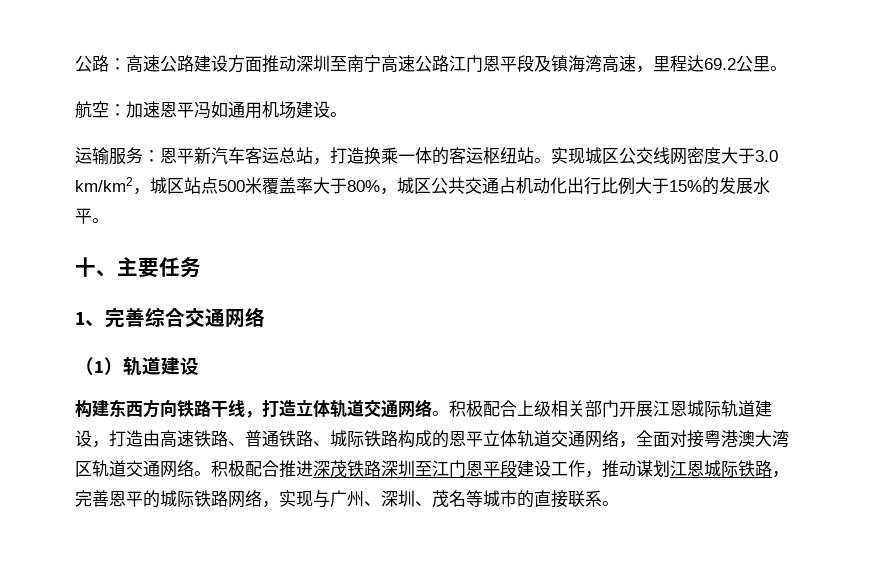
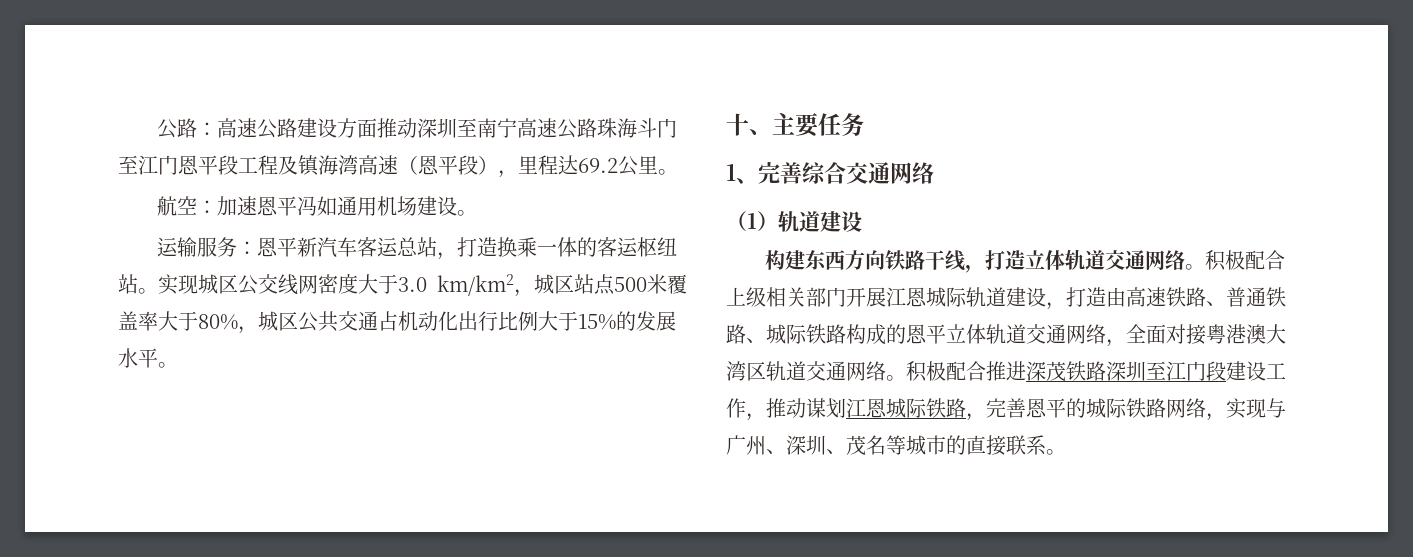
[449,55,534,72] 江门恩平段 -> [597,118,678,138] [118,155,278,175] 珠海斗门至江门恩平段工程
(636, 63) none -> [398,155,498,175] （恩平段）
[466,461,500,477] 恩平 -> (1206, 371) none

